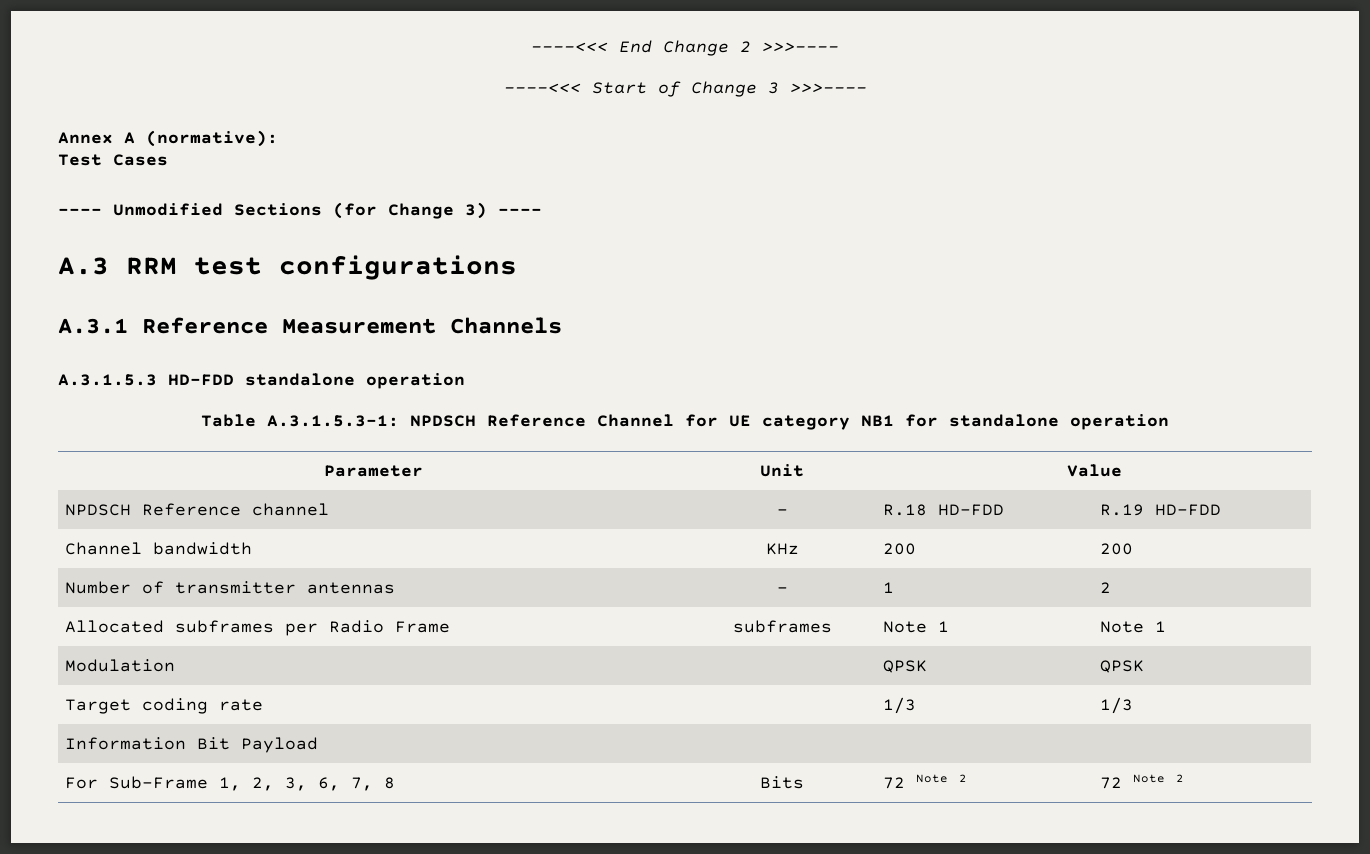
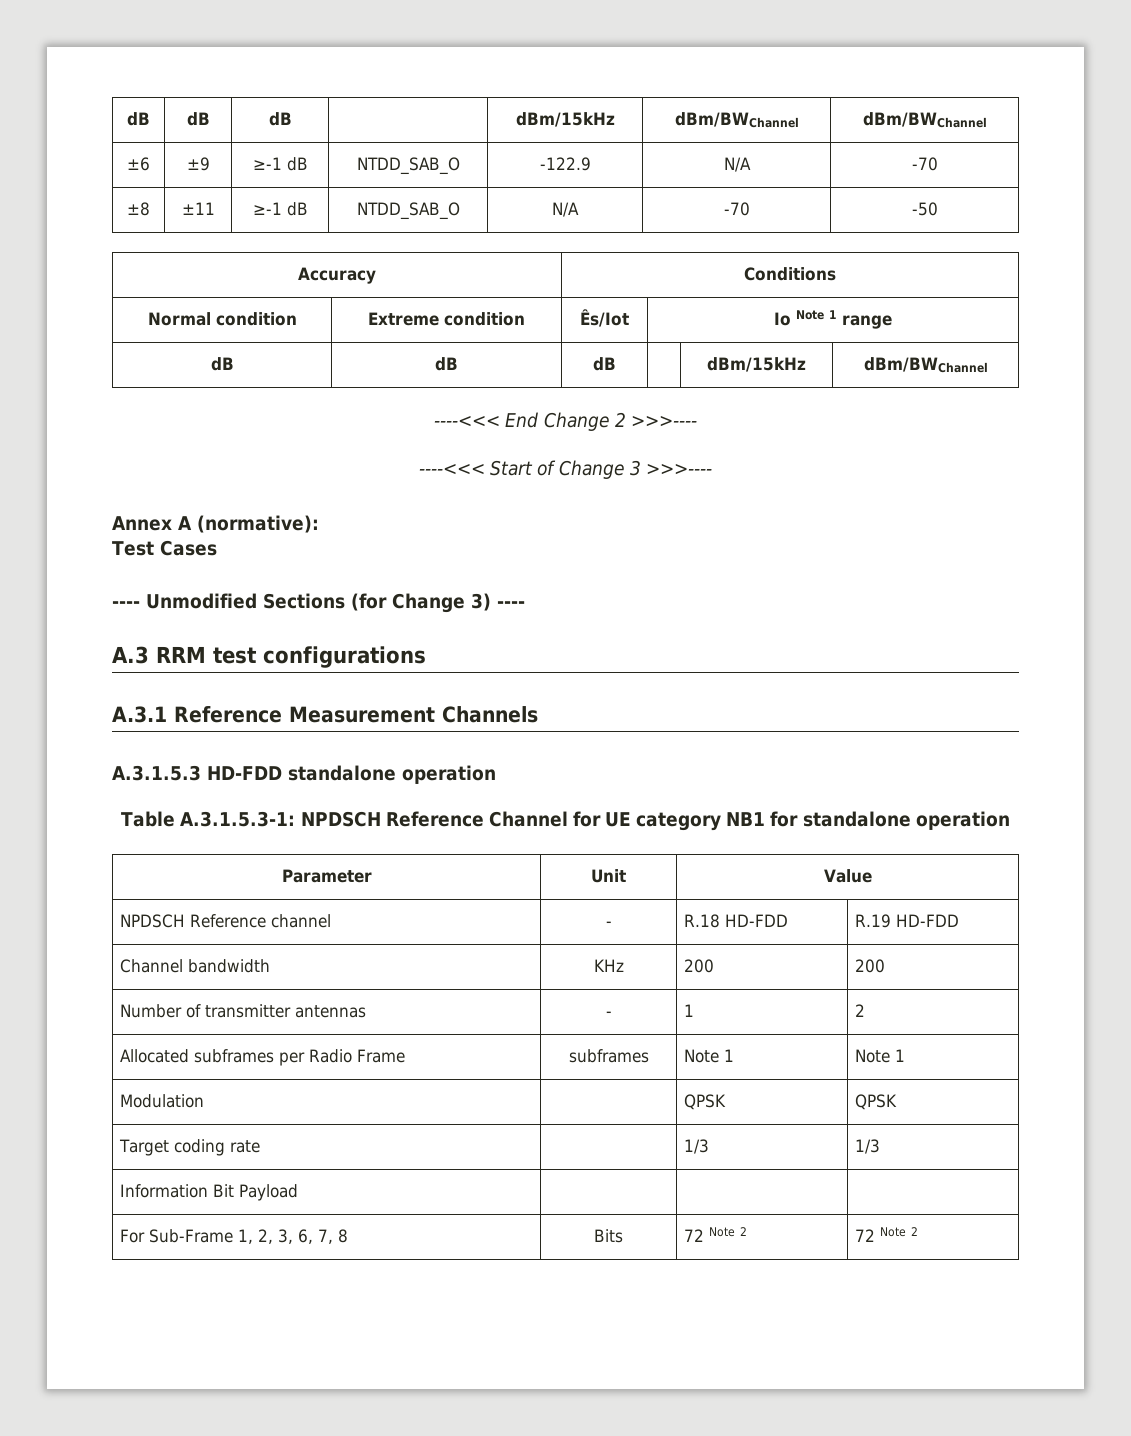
(531, 47) none -> [127,112,150,126] [186,112,210,126] [268,112,292,126] [515,112,615,127] [674,112,799,128] [862,112,987,128] [127,157,150,171] [186,157,210,171] [252,157,308,171] [356,157,460,175] [539,157,591,171] [723,157,751,172] [911,157,938,171] [127,202,150,216] [181,202,215,215] [252,202,308,216] [356,202,460,220] [552,202,579,217] [723,202,750,216] [911,202,938,216] [298,267,376,284] [744,267,836,281] [147,312,297,326] [368,312,525,326] [580,309,629,327] [774,310,892,329] [210,357,234,371] [435,357,458,371] [593,357,616,371] [707,357,806,372] [863,357,988,373] dB | dB | dB | | dBm/15kHz | dBm/BWChannel | dBm/BWChannel // ±6 | ±9 | ≥-1 dB | NTDD_SAB_O | -122.9 | N/A | -70 // ±8 | ±11 | ≥-1 dB | NTDD_SAB_O | N/A | -70 | -50 // Accuracy | Conditions // Normal condition | Extreme condition | Ês/Iot | Io Note 1 range // dB | dB | dB | | dBm/15kHz | dBm/BWChannel //

